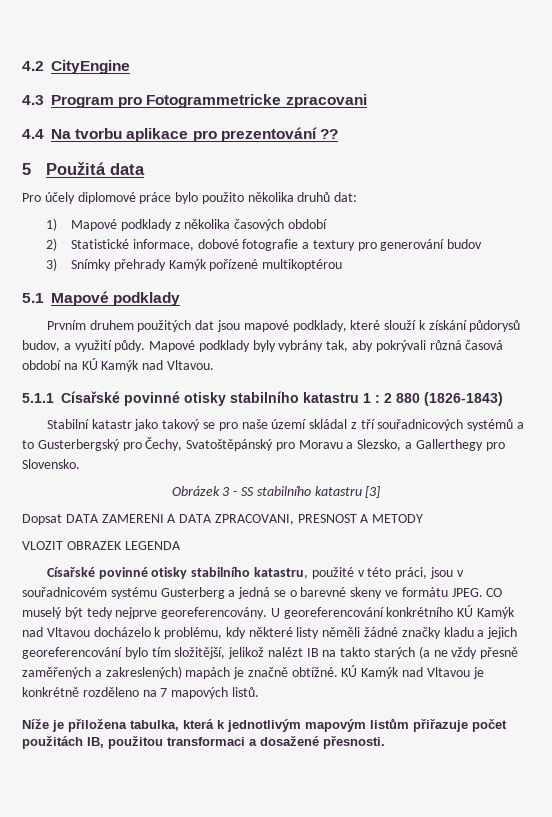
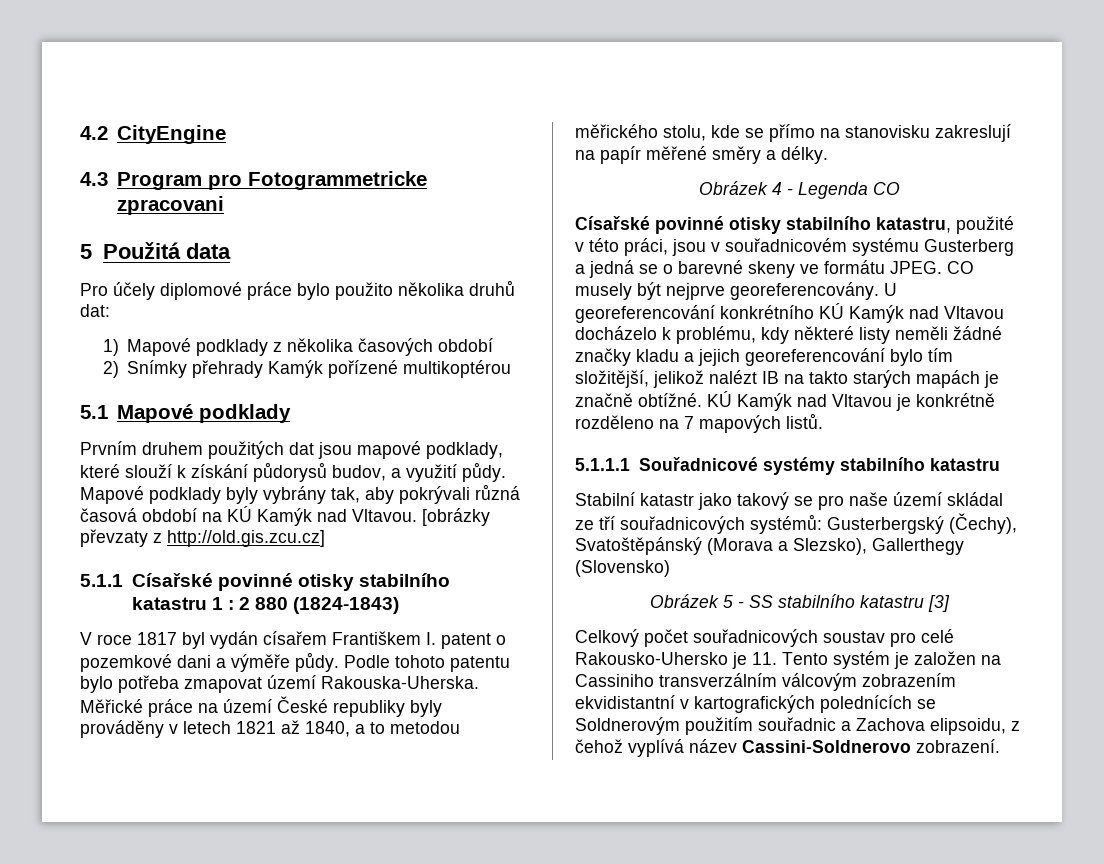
[22,127,338,142] // 4.4 Na tvorbu aplikace pro prezentování ?? -> (224, 205) none
[70,239,483,251] [46,258,58,271] Statistické informace, dobové fotografie a textury pro generování budov // 3) -> (119, 369) none
(214, 365) none -> [422,508,490,526] [80,529,325,547] [obrázky převzaty z http://old.gis.zcu.cz]
[424,392,503,406] [46,419,525,431] [22,437,505,451] [22,459,80,469] [171,486,381,498] [22,514,424,525] [22,541,181,550] (1826-1843) // Stabilní katastr jako takový se pro naše území skládal z tří souřadnicových systémů a to Gusterbergský pro Čechy, Svatoštěpánský pro Moravu a Slezsko, a Gallerthegy pro Slovensko. // Obrázek 3 - SS stabilního katastru [3] // Dopsat DATA ZAMERENI A DATA ZPRACOVANI, PRESNOST A METODY // VLOZIT OBRAZEK LEGENDA -> [293,597,400,614] [80,631,506,649] [80,652,510,672] [80,675,479,693] [80,696,442,717] [80,720,460,738] [575,124,1011,142] [575,146,828,164] [699,181,900,199] (1824-1843) // V roce 1817 byl vydán císařem Františkem I. patent o pozemkové dani a výměře půdy. Podle tohoto patentu bylo potřeba zmapovat území Rakouska-Uherska. Měřické práce na území České republiky byly prováděny v letech 1821 až 1840, a to metodou měřického stolu, kde se přímo na stanovisku zakreslují na papír měřené směry a délky. // Obrázek 4 - Legenda CO
[22,607,113,619] muselý být tedy -> [575,282,661,300] musely být
[322,627,361,637] něměli -> [895,326,948,340] neměli
[418,646,519,659] [22,666,182,679] (a ne vždy přesně zaměřených a zakreslených) -> (911, 379) none
[22,718,507,732] [22,736,385,749] Níže je přiložena tabulka, která k jednotlivým mapovým listům přiřazuje počet použitách IB, použitou transformaci a dosažené přesnosti. -> [575,457,1000,475] [575,492,1003,510] [575,513,1017,534] [575,537,964,555] [575,560,670,577] [650,594,950,612] [575,629,954,647] [575,651,1001,669] [575,673,956,691] [575,695,936,713] [575,717,1020,735] [575,739,1000,757] 5.1.1.1 Souřadnicové systémy stabilního katastru // Stabilní katastr jako takový se pro naše území skládal ze tří souřadnicových systémů: Gusterbergský (Čechy), Svatoštěpánský (Morava a Slezsko), Gallerthegy (Slovensko) // Obrázek 5 - SS stabilního katastru [3] // Celkový počet souřadnicových soustav pro celé Rakousko-Uhersko je 11. Tento systém je založen na Cassiniho transverzálním válcovým zobrazením ekvidistantní v kartografických polednících se Soldnerovým použitím souřadnic a Zachova elipsoidu, z čehož vyplívá název Cassini-Soldnerovo zobrazení.

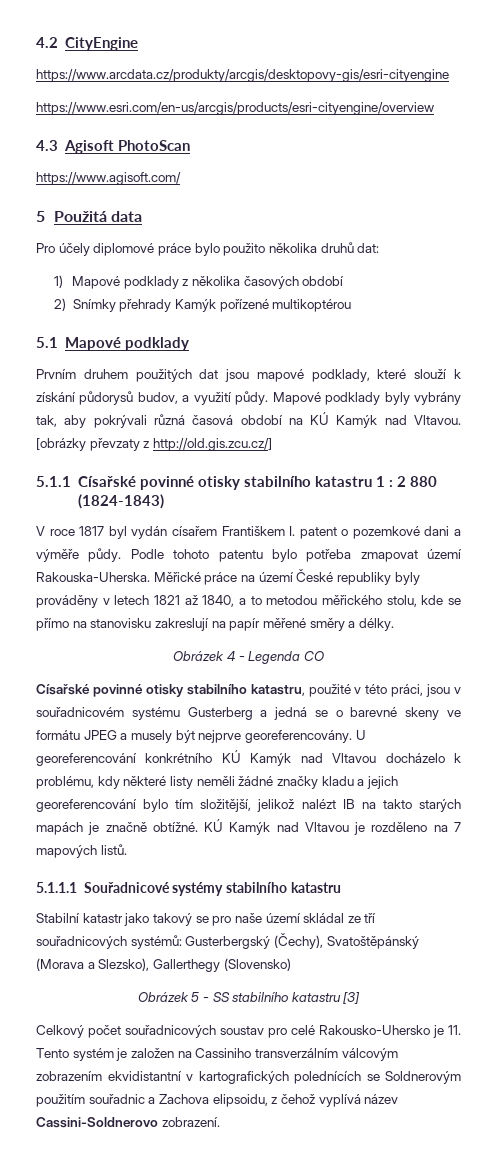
(226, 134) none -> [36,69,449,82] [36,102,434,115] // https://www.arcdata.cz/produkty/arcgis/desktopovy-gis/esri-cityengine // https://www.esri.com/en-us/arcgis/products/esri-cityengine/overview
[116,171,427,190] [116,196,224,215] Program pro Fotogrammetricke zpracovani -> [63,140,190,154] [36,172,181,185] Agisoft PhotoScan // https://www.agisoft.com/
[167,530,325,547] http://old.gis.zcu.cz] -> [152,438,272,451] http://old.gis.zcu.cz/]
[890,261,974,274] JPEG. CO -> [83,730,128,740] JPEG a
[916,393,995,407] konkrétně -> (366, 828) none

